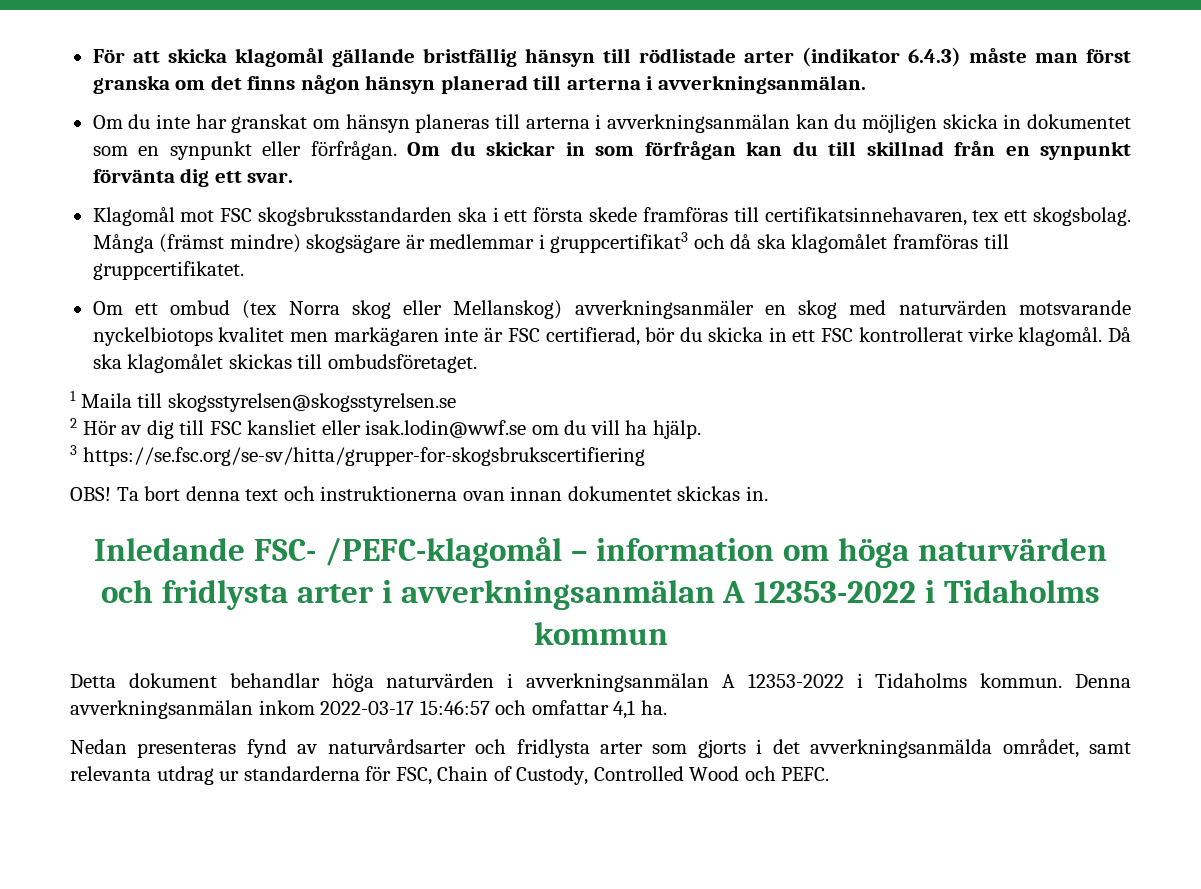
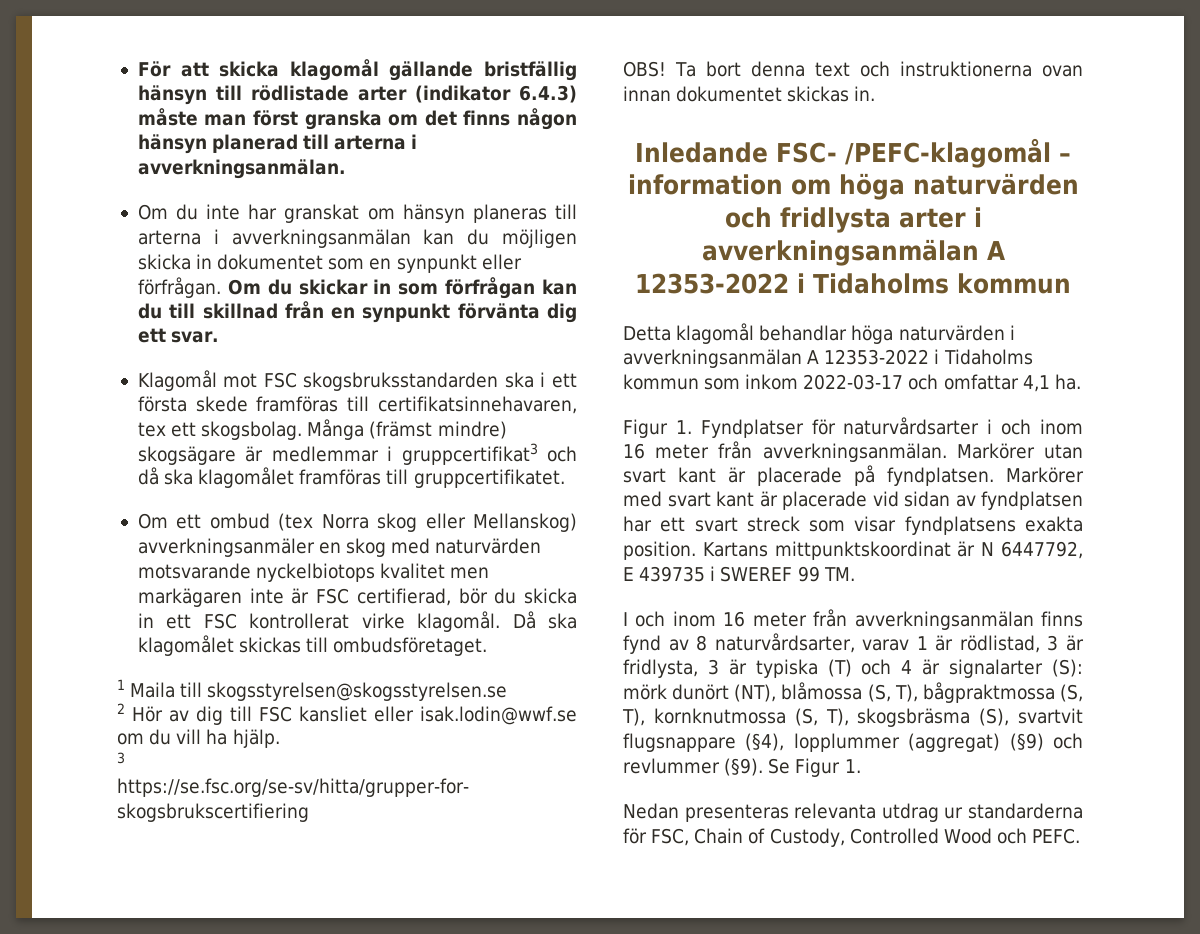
[128,673,217,688] dokument -> [676,323,755,344] klagomål
[980,673,1132,688] [70,700,253,719] kommun. Denna avverkningsanmälan -> [623,374,741,390] kommun som
[419,700,490,715] 15:46:57 -> (904, 382) none
[70,739,1132,758] Nedan presenteras fynd av naturvårdsarter och fridlysta arter som gjorts i det avverkningsanmälda området, samt -> [623,417,1083,438] [623,441,1083,462] [623,465,1085,486] [623,491,1083,510] [623,516,1083,535] [623,541,1083,560] [623,566,855,582] [623,609,1083,630] [623,633,1084,654] [623,659,1083,678] [623,682,1083,703] [622,708,1083,727] [623,733,1083,752] [623,758,861,777] [623,803,789,822] Figur 1. Fyndplatser för naturvårdsarter i och inom 16 meter från avverkningsanmälan. Markörer utan svart kant är placerade på fyndplatsen. Markörer med svart kant är placerade vid sidan av fyndplatsen har ett svart streck som visar fyndplatsens exakta position. Kartans mittpunktskoordinat är N 6447792, E 439735 i SWEREF 99 TM. // I och inom 16 meter från avverkningsanmälan finns fynd av 8 naturvårdsarter, varav 1 är rödlistad, 3 är fridlysta, 3 är typiska (T) och 4 är signalarter (S): mörk dunört (NT), blåmossa (S, T), bågpraktmossa (S, T), kornknutmossa (S, T), skogsbräsma (S), svartvit flugsnappare (§4), lopplummer (aggregat) (§9) och revlummer (§9). Se Figur 1. // Nedan presenteras

